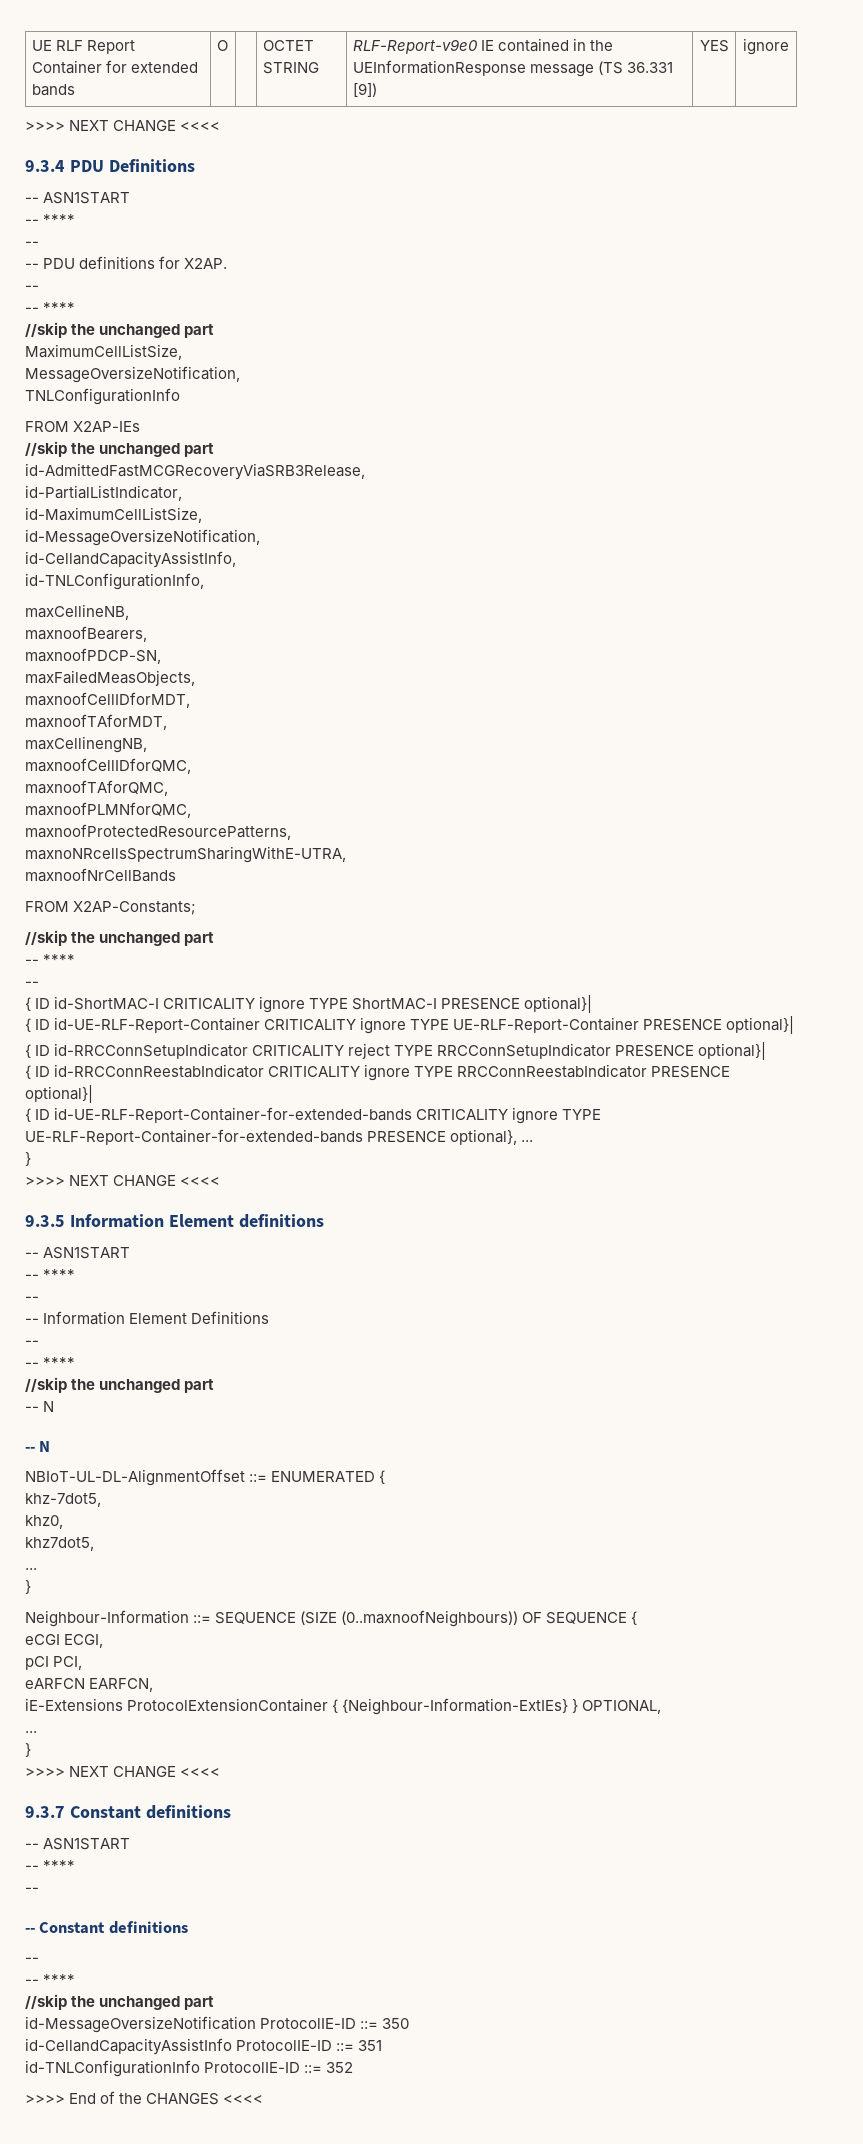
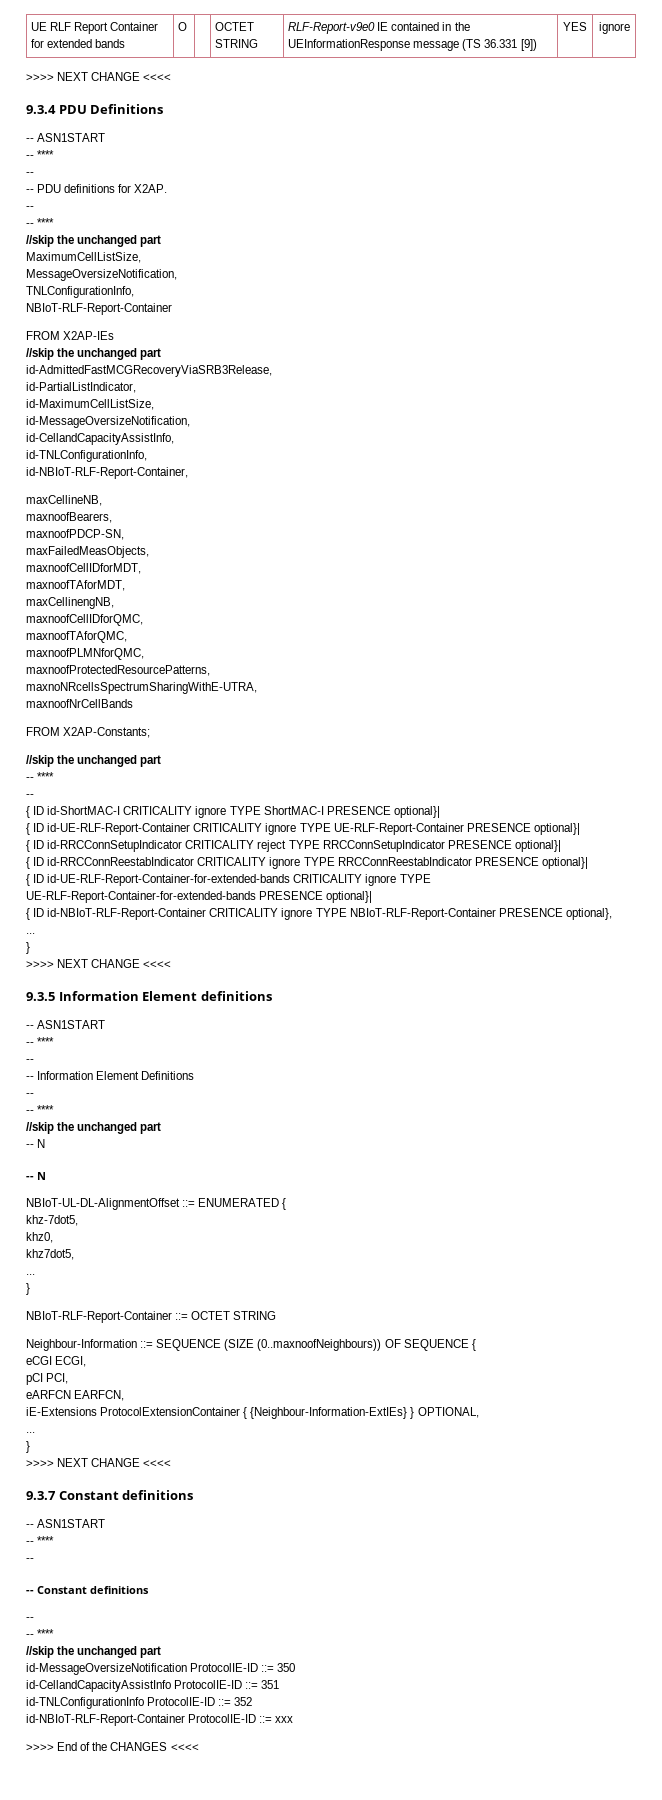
[25,388,180,405] TNLConfigurationInfo -> [26,286,134,298] [26,303,172,315] TNLConfigurationInfo, // NBIoT-RLF-Report-Container
(204, 581) none -> [26,467,188,479] // id-NBIoT-RLF-Report-Container,
(447, 1137) none -> [326,891,373,903] [26,908,563,920] optional}| // { ID id-NBIoT-RLF-Report-Container CRITICALITY ignore TYPE NBIoT-RLF-Report-Container PRESENCE
(518, 1137) none -> (612, 914) //
(31, 1587) none -> [26,1311,277,1323] // NBIoT-RLF-Report-Container ::= OCTET STRING
(354, 2067) none -> [26,1714,294,1726] // id-NBIoT-RLF-Report-Container ProtocolIE-ID ::= xxx

